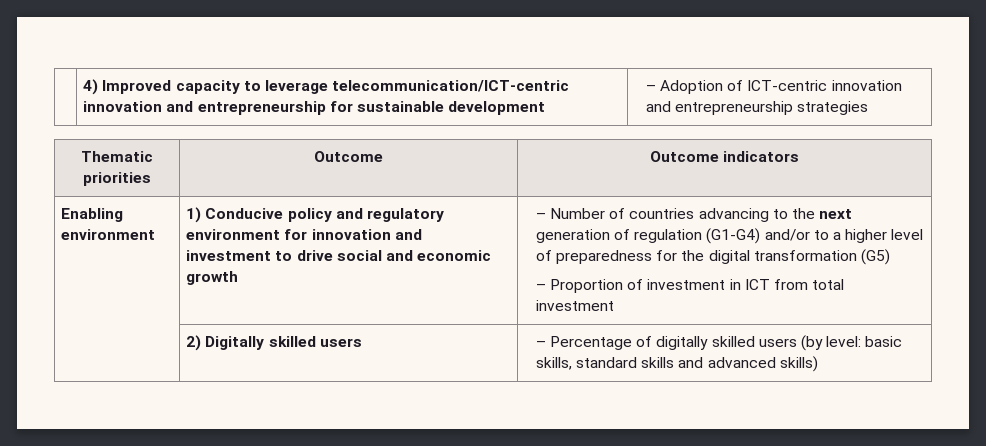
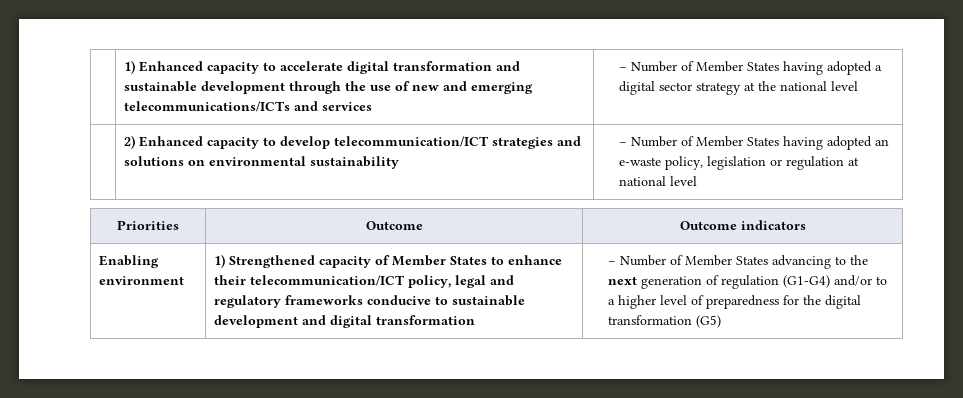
[83,79,570,95] [83,101,546,115] [645,80,902,94] [645,101,869,115] [81,151,153,162] [83,172,151,186] | 4) Improved capacity to leverage telecommunication/ICT-centric innovation and entrepreneurship for sustainable development | – Adoption of ICT-centric innovation and entrepreneurship strategies // Thematic priorities -> [124,60,521,74] [124,81,534,94] [124,101,373,112] [618,61,882,75] [618,81,858,95] [124,135,582,149] [124,156,400,169] [618,136,889,150] [618,156,859,170] [618,176,697,186] [117,220,179,230] | 1) Enhanced capacity to accelerate digital transformation and sustainable development through the use of new and emerging telecommunications/ICTs and services | – Number of Member States having adopted a digital sector strategy at the national level // | 2) Enhanced capacity to develop telecommunication/ICT strategies and solutions on environmental sustainability | – Number of Member States having adopted an e-waste policy, legislation or regulation at national level // Priorities
[205,208,444,222] [186,229,422,240] [186,250,492,261] [186,271,239,285] [535,208,695,219] Conducive policy and regulatory environment for innovation and investment to drive social and economic growth | – Number of countries -> [229,255,563,268] [214,275,515,288] [214,295,526,308] [214,315,476,328] [607,255,768,266] Strengthened capacity of Member States to enhance their telecommunication/ICT policy, legal and regulatory frameworks conducive to sustainable development and digital transformation | – Number of Member States
[535,279,845,293] [535,300,614,311] [186,335,362,351] [535,335,903,351] [535,356,818,372] // – Proportion of investment in ICT from total investment // | 2) Digitally skilled users | – Percentage of digitally skilled users (by level: basic skills, standard skills and advanced skills) -> (721, 321) none

